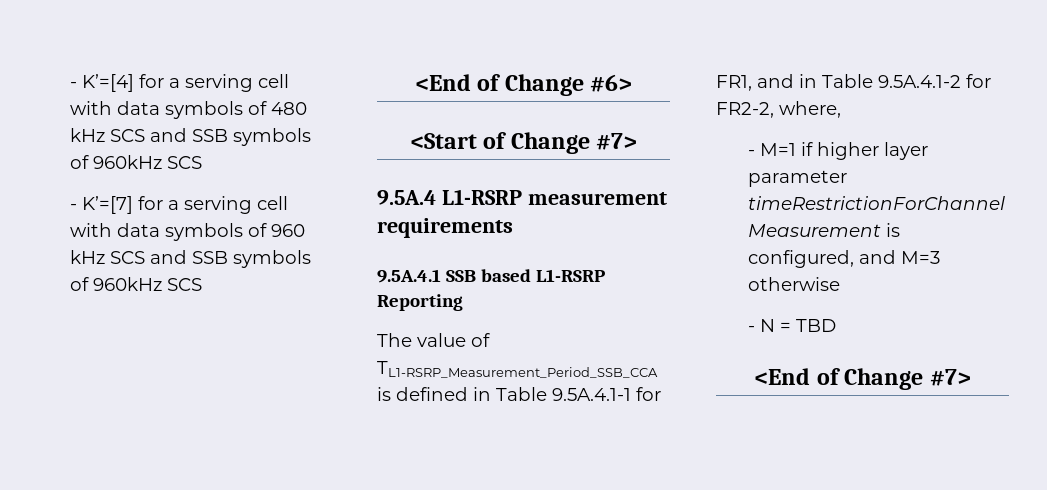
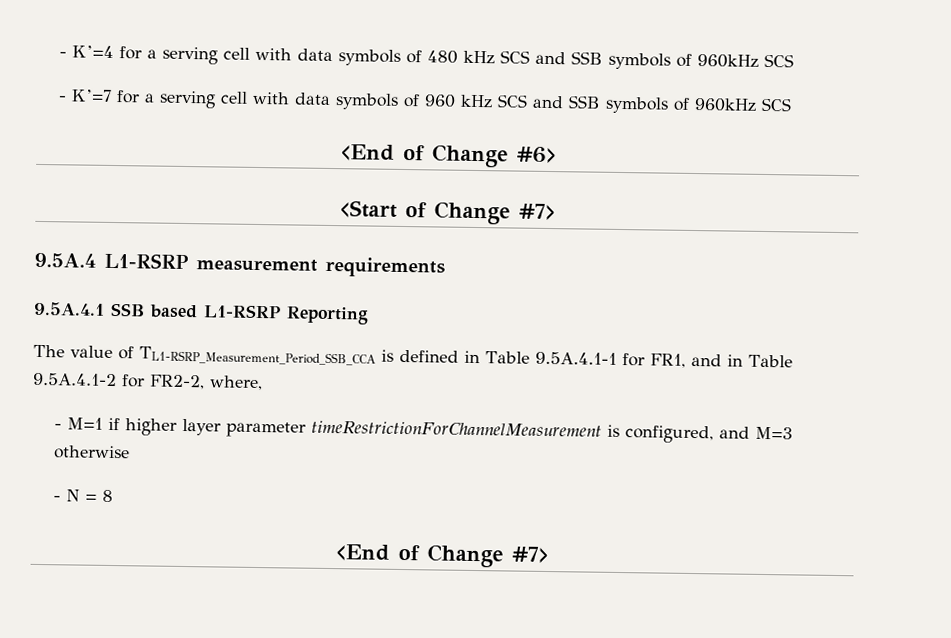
[70,74,135,92] - K’=[4] -> [58,45,114,58] - K’=4
[82,196,134,214] K’=[7] -> [70,89,112,102] K’=7
[796,319,837,332] TBD -> [101,489,113,503] 8

